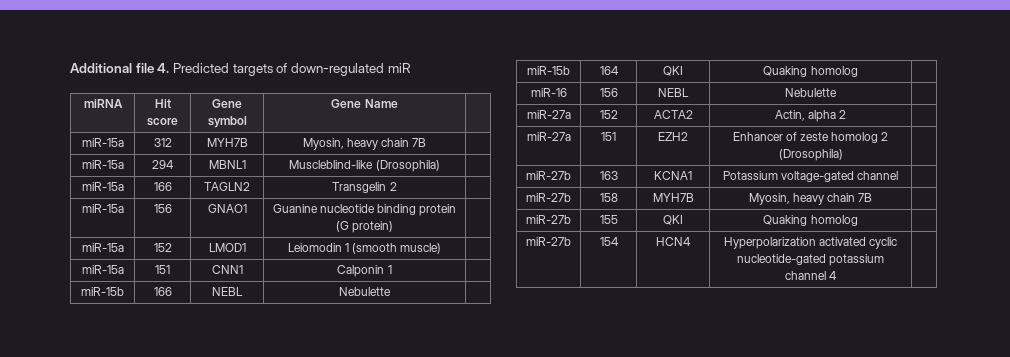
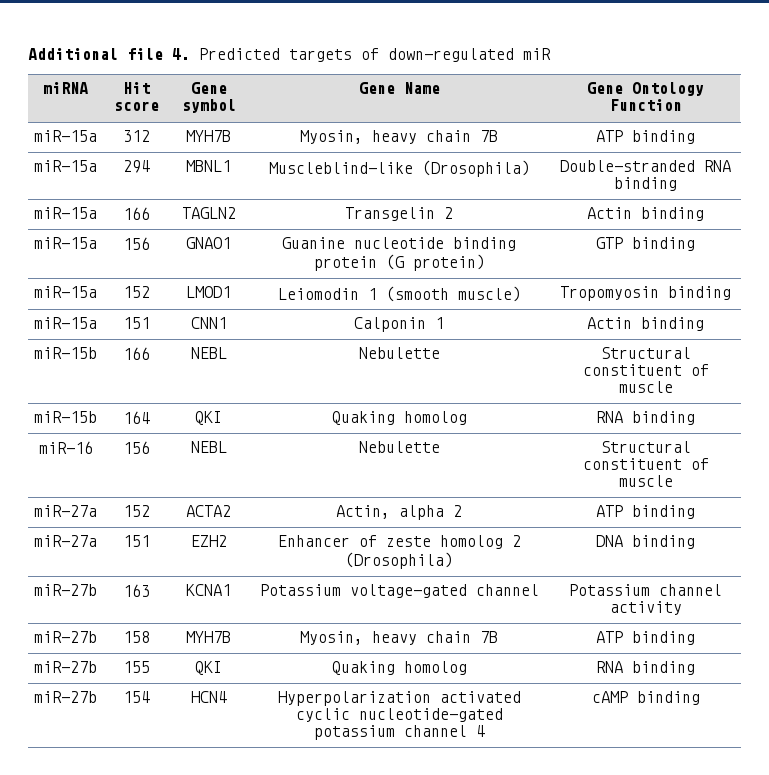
(398, 103) none -> [587,82,704,96] [609,99,682,111] Gene Ontology Function
(427, 142) none -> [596,130,695,144] ATP binding
(440, 166) none -> [560,160,731,172] [614,177,677,191] Double-stranded RNA binding
(397, 186) none -> [587,207,704,221] Actin binding
(394, 227) none -> [596,237,695,251] GTP binding
(442, 248) none -> [560,286,731,301] Tropomyosin binding
(392, 269) none -> [587,317,704,331] Actin binding
(391, 291) none -> [600,347,691,359] [582,364,709,376] [618,381,673,393] Structural constituent of muscle
(858, 71) none -> [596,411,695,425] RNA binding
(837, 92) none -> [600,441,691,453] [582,458,709,470] [618,475,673,487] Structural constituent of muscle
(847, 114) none -> [596,505,695,519] ATP binding
(843, 155) none -> [596,535,695,549] DNA binding
(899, 175) none -> [569,584,722,596] [609,601,682,615] Potassium channel activity
(873, 197) none -> [596,631,695,645] ATP binding
(858, 220) none -> [596,661,695,675] RNA binding
(838, 275) none -> [591,691,700,705] cAMP binding

